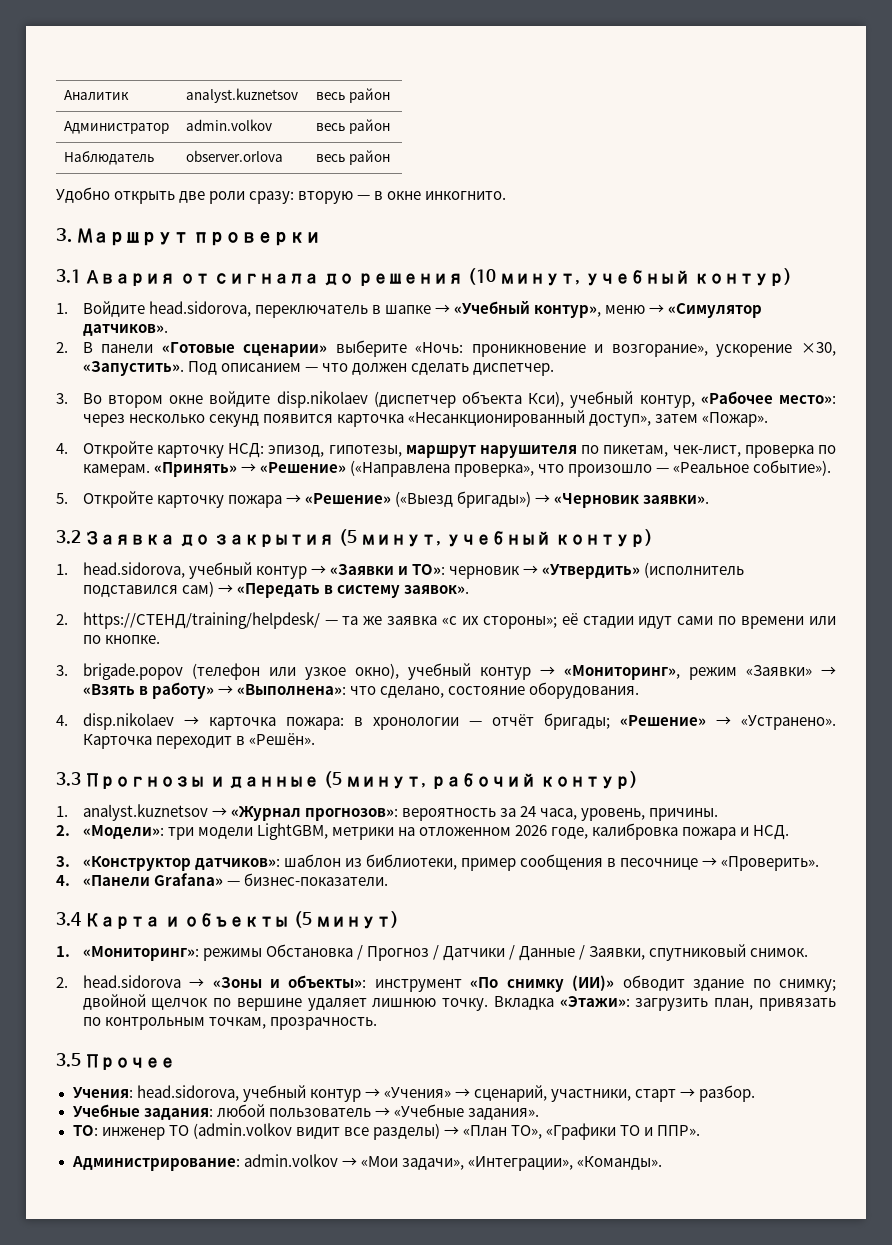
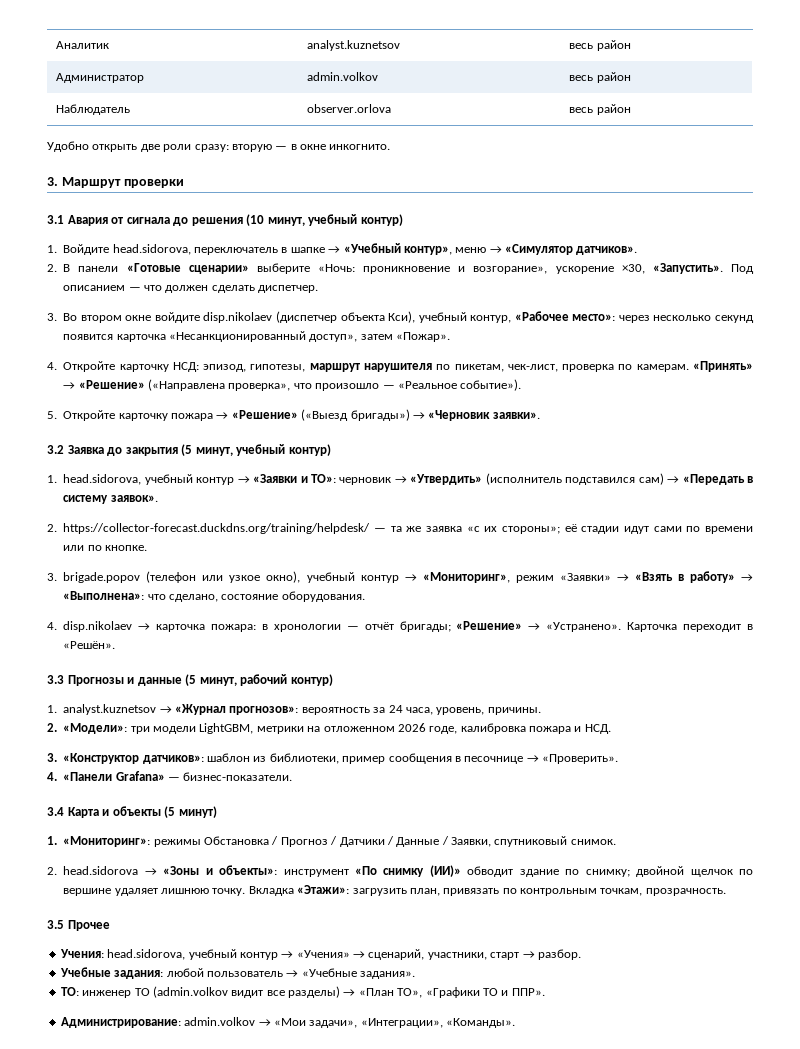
[82,612,320,629] https://СТЕНД/training/helpdesk/ -> [63,523,371,534] https://collector-forecast.duckdns.org/training/helpdesk/

